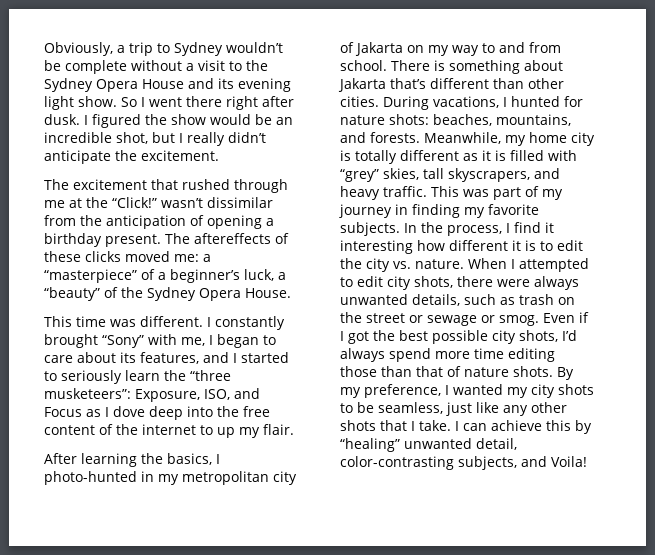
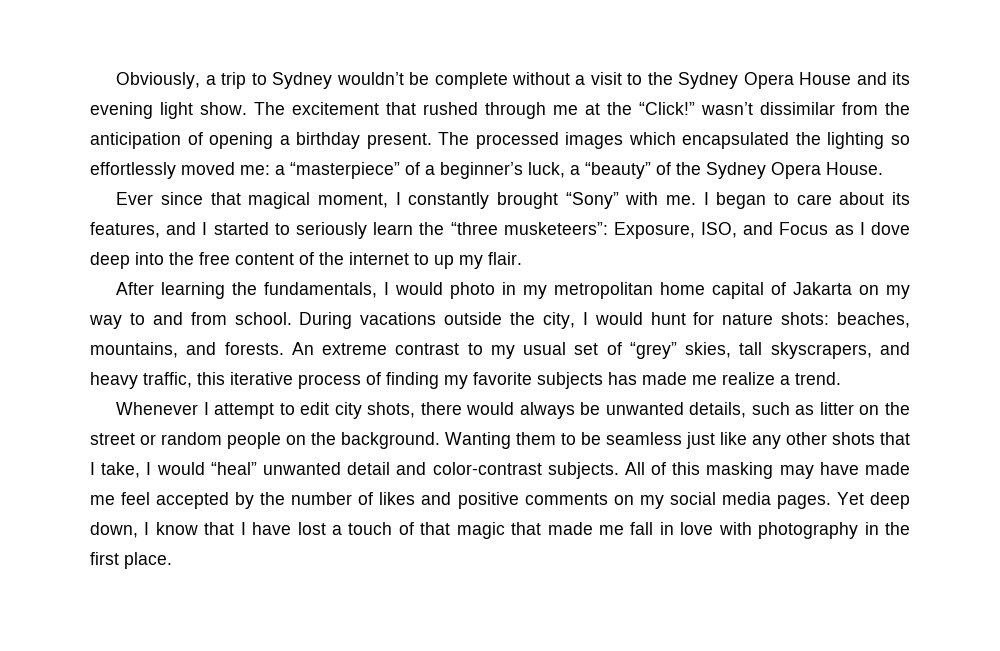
[121,96,294,110] [44,114,293,128] [44,132,266,146] [44,150,219,164] So I went there right after dusk. I figured the show would be an incredible shot, but I really didn’t anticipate the excitement. // -> (247, 108) none
[194,233,289,244] [44,251,121,262] aftereffects of these clicks -> [475,132,911,149] [90,162,176,179] processed images which encapsulated the lighting so effortlessly
[44,316,203,327] This time was different. -> [116,192,389,209] Ever since that magical moment,
[181,337,205,346] me, -> [666,195,697,205] me.
[167,453,220,465] [44,471,137,485] basics, I photo-hunted -> [264,282,496,299] fundamentals, I would photo
[273,471,297,485] city -> [660,282,765,299] home capital
[391,60,563,74] [338,78,564,92] [340,96,560,110] There is something about Jakarta that’s different than other cities. During vacations, I hunted -> [299,312,686,329] During vacations outside the city, I would hunt
[424,132,595,146] [340,150,577,164] Meanwhile, my home city is totally different as it is filled with -> [291,342,622,359] An extreme contrast to my usual set of
[383,186,563,200] [339,204,539,218] [340,222,554,236] [340,240,583,254] [340,258,589,272] traffic. This was part of my journey in finding my favorite subjects. In the process, I find it interesting how different it is to edit the city vs. nature. When I attempted -> [143,372,841,389] [116,402,275,419] traffic, this iterative process of finding my favorite subjects has made me realize a trend. // Whenever I attempt
[497,276,579,290] were always -> [466,402,601,419] would always be
[519,294,554,305] trash -> [819,402,854,415] litter
[427,312,589,326] [340,330,577,344] [340,348,555,362] [340,366,574,380] [340,384,594,398] sewage or smog. Even if I got the best possible city shots, I’d always spend more time editing those than that of nature shots. By my preference, I wanted my city shots -> [161,432,556,449] random people on the background. Wanting them
[378,402,443,414] seamless, -> [606,432,682,445] seamless
[419,420,592,434] [340,438,517,452] [340,456,587,470] take. I can achieve this by “healing” unwanted detail, color-contrasting subjects, and Voila! -> [101,462,910,479] [90,492,910,509] [90,522,911,539] [90,552,172,569] take, I would “heal” unwanted detail and color-contrast subjects. All of this masking may have made me feel accepted by the number of likes and positive comments on my social media pages. Yet deep down, I know that I have lost a touch of that magic that made me fall in love with photography in the first place.

